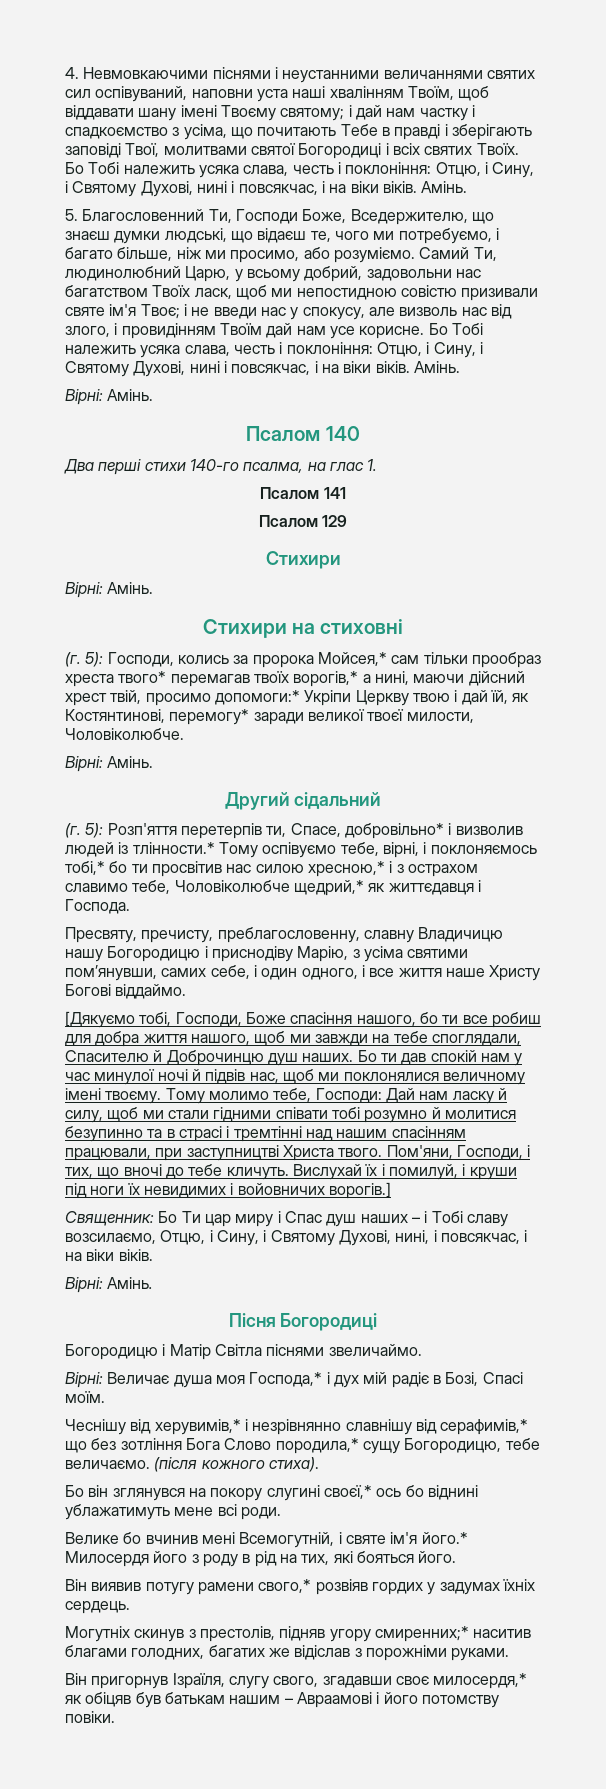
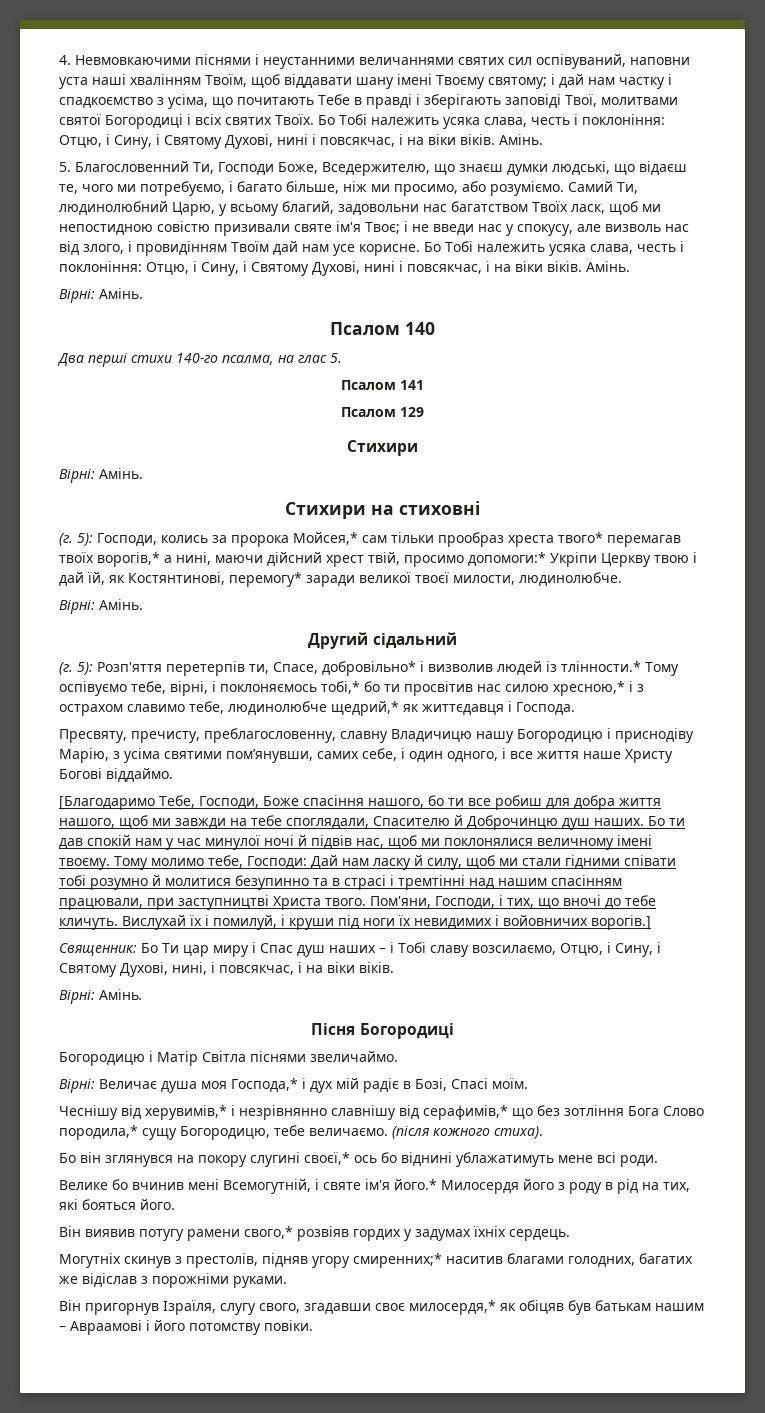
[304,266,363,282] добрий, -> [282,201,334,214] благий,
[367,459,378,471] 1. -> [330,353,342,363] 5.
[65,728,184,740] Чоловіколюбче. -> [519,572,622,586] людинолюбче.
[174,880,290,892] Чоловіколюбче -> [228,701,327,715] людинолюбче
[65,1011,172,1028] [Дякуємо тобі, -> [59,795,195,810] [Благодаримо Тебе,

